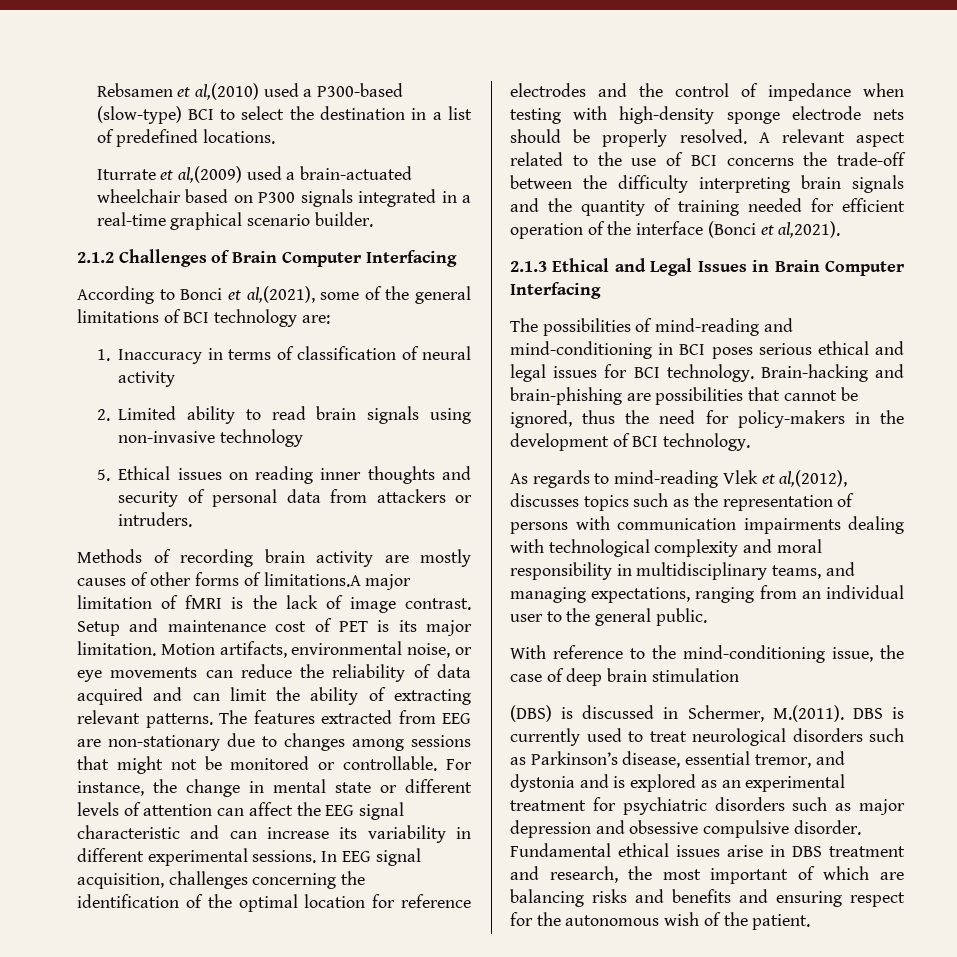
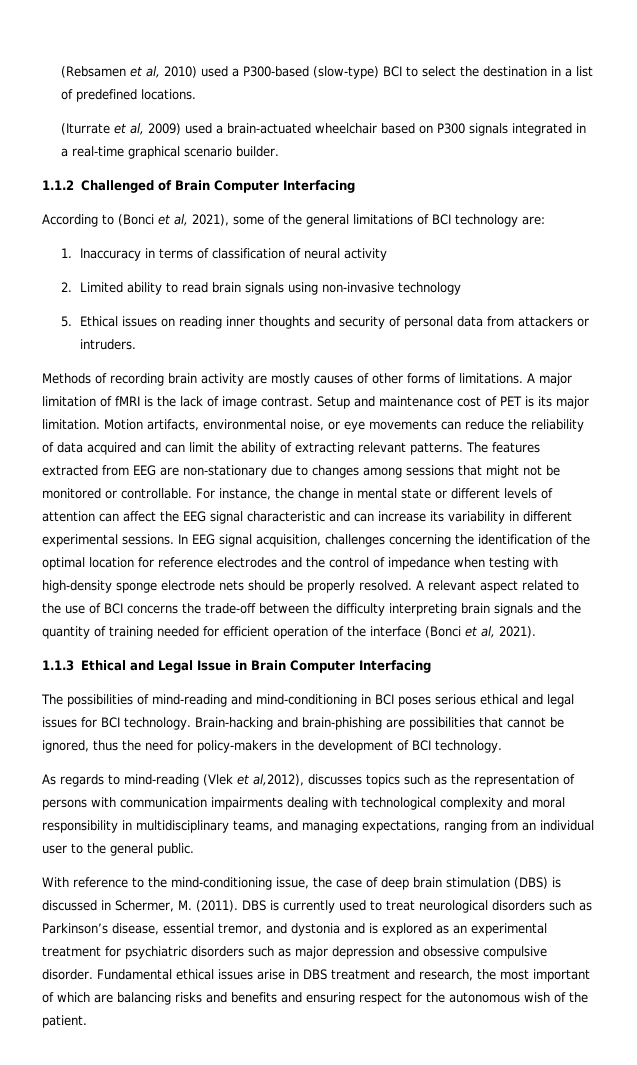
[96,83,259,100] Rebsamen et al,(2010) -> [61,66,198,78] (Rebsamen et al, 2010)
[96,166,242,183] Iturrate et al,(2009) -> [61,123,182,135] (Iturrate et al, 2009)
[77,249,207,267] 2.1.2 Challenges -> [42,180,154,193] 1.1.2 Challenged
[180,286,315,303] Bonci et al,(2021), -> [118,214,229,226] (Bonci et al, 2021),
[263,572,361,587] limitations.A -> [459,373,535,384] limitations. A
[778,221,841,238] [510,261,547,272] al,2021). // 2.1.3 -> [481,626,536,638] [42,660,74,671] al, 2021). // 1.1.3
[697,261,747,272] Issues -> [196,660,231,671] Issue
[722,470,848,487] Vlek et al,(2012), -> [203,774,304,786] (Vlek et al,2012),
(739, 675) // -> (510, 882) none
[772,705,844,722] M.(2011). -> [178,900,238,912] M. (2011).

